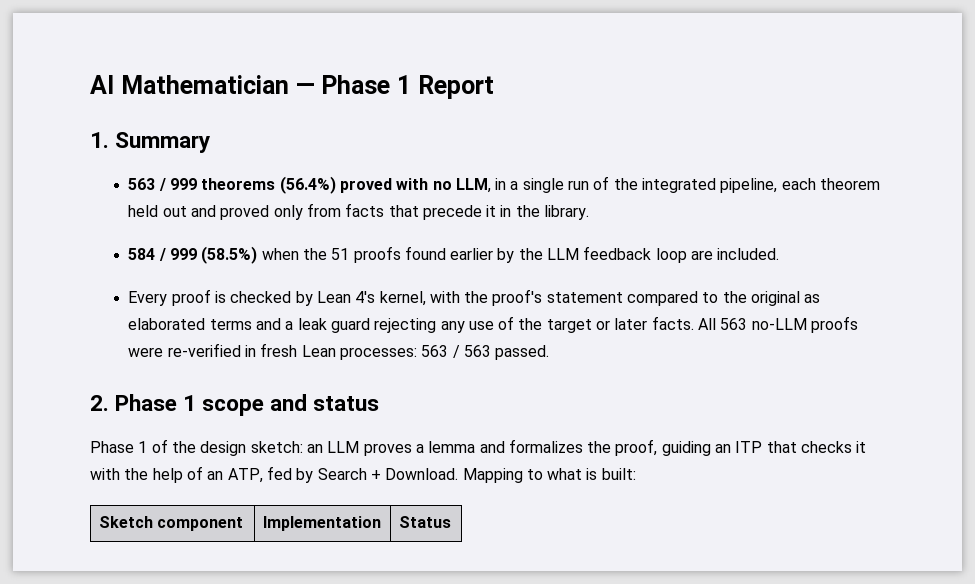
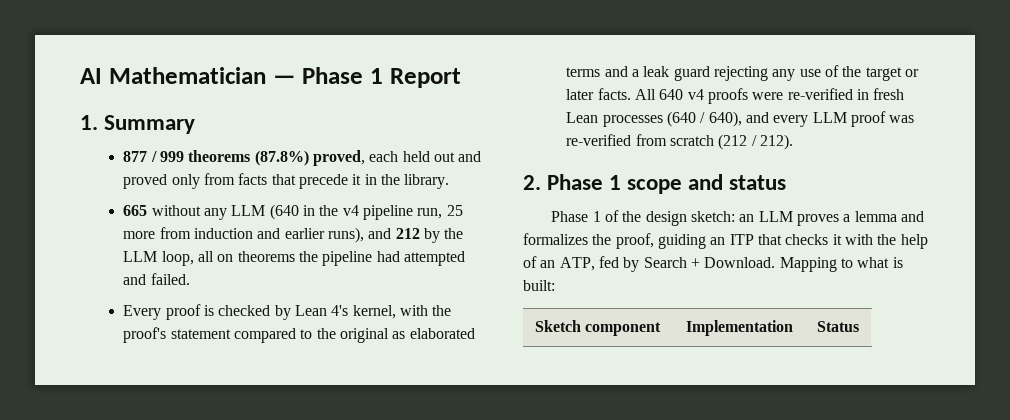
[128,178,156,190] 563 -> [123,151,148,162] 877
[279,176,881,194] (56.4%) proved with no LLM, in a single run of the integrated pipeline, each theorem -> [254,150,399,166] (87.8%) proved, each
[128,246,780,264] 584 / 999 (58.5%) when the 51 proofs found earlier by the LLM feedback loop are included. -> [123,204,463,220] [123,227,464,243] [123,251,465,266] [123,273,190,285] 665 without any LLM (640 in the v4 pipeline run, 25 more from induction and earlier runs), and 212 by the LLM loop, all on theorems the pipeline had attempted and failed.
[720,318,807,330] 563 no-LLM -> [659,89,704,100] 640 v4
[339,345,550,360] processes: 563 / 563 passed. -> [602,111,915,127] [566,134,794,150] processes (640 / 640), and every LLM proof was re-verified from scratch (212 / 212).

